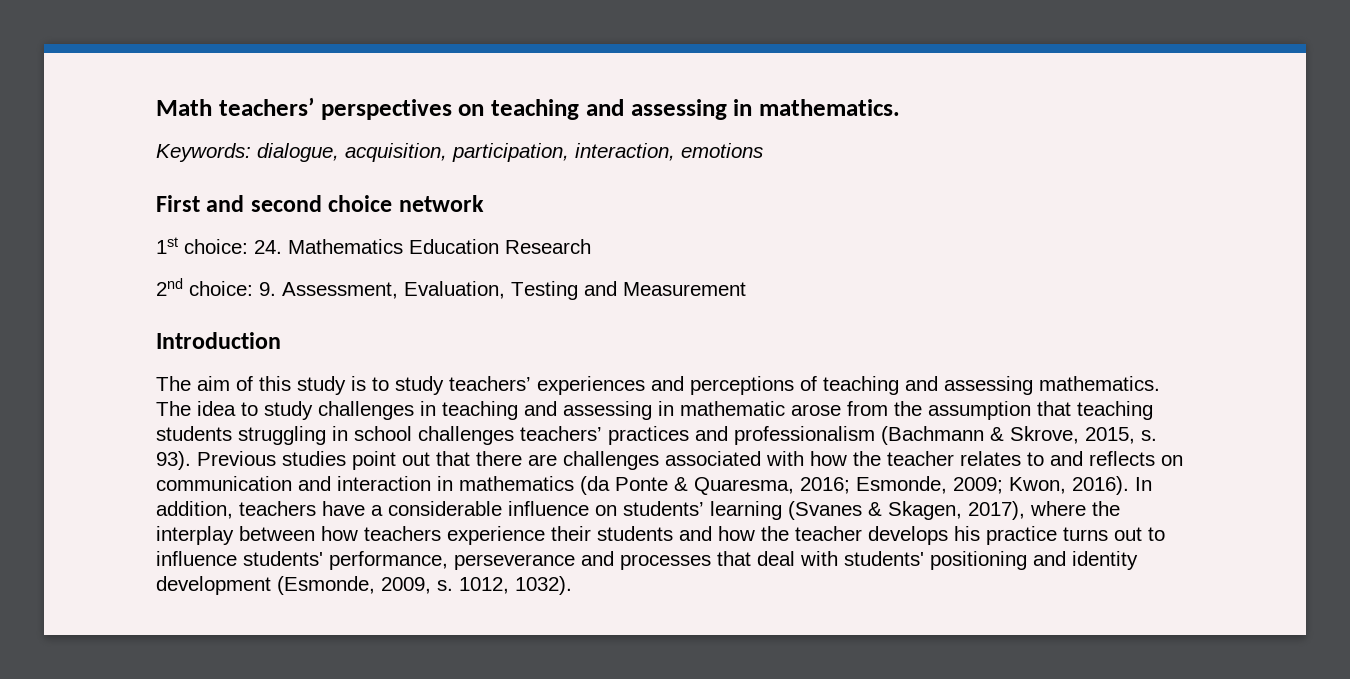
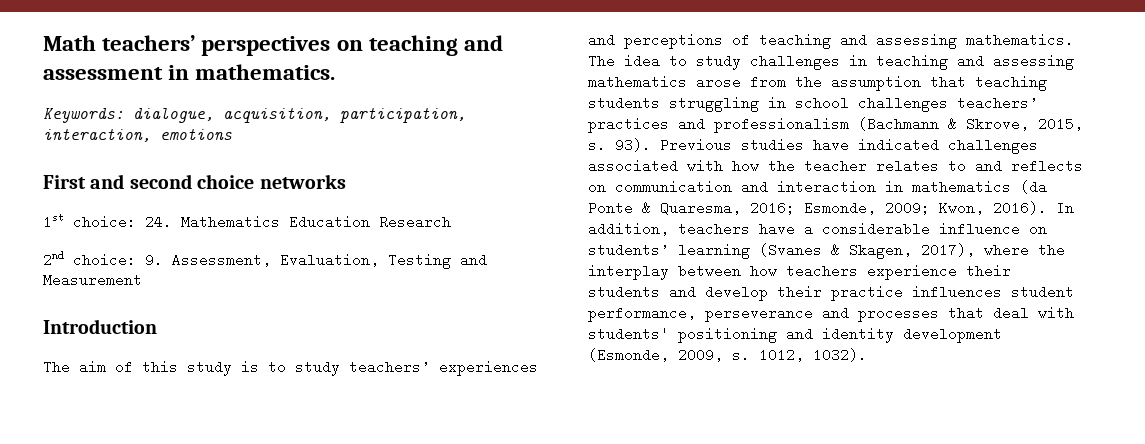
[630,99,727,120] assessing -> [43,67,163,80] assessment
[398,195,484,212] network -> [259,174,346,189] networks
[658,401,785,416] in mathematic -> [588,75,687,89] mathematics
[352,451,557,470] point out that there are -> [813,138,939,152] have indicated
[718,526,1165,545] [156,551,323,566] how the teacher develops his practice turns out to influence students' -> [705,285,1074,301] develop their practice influences student

